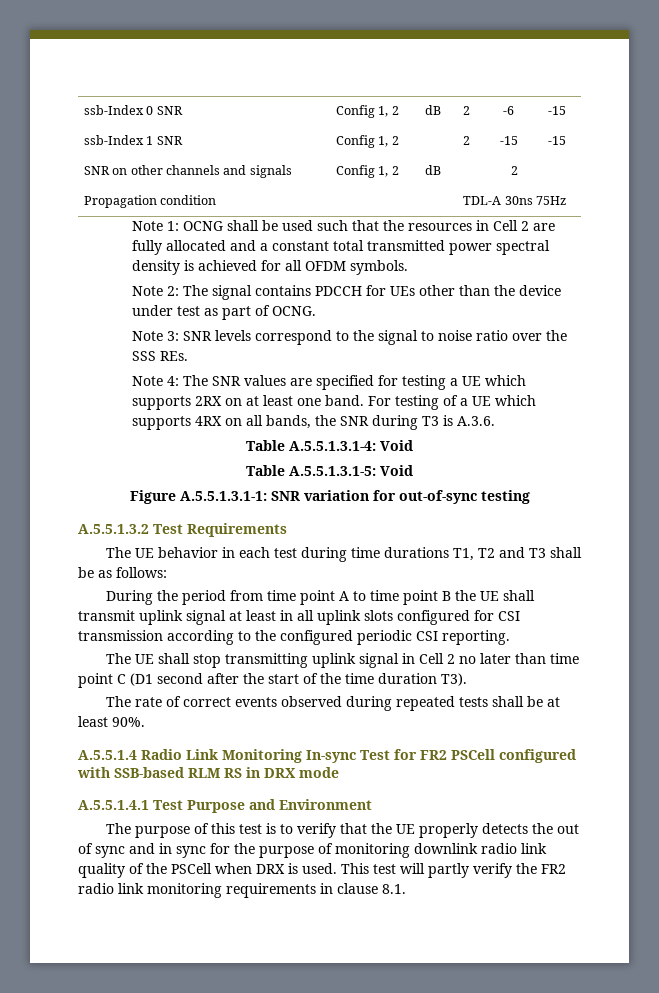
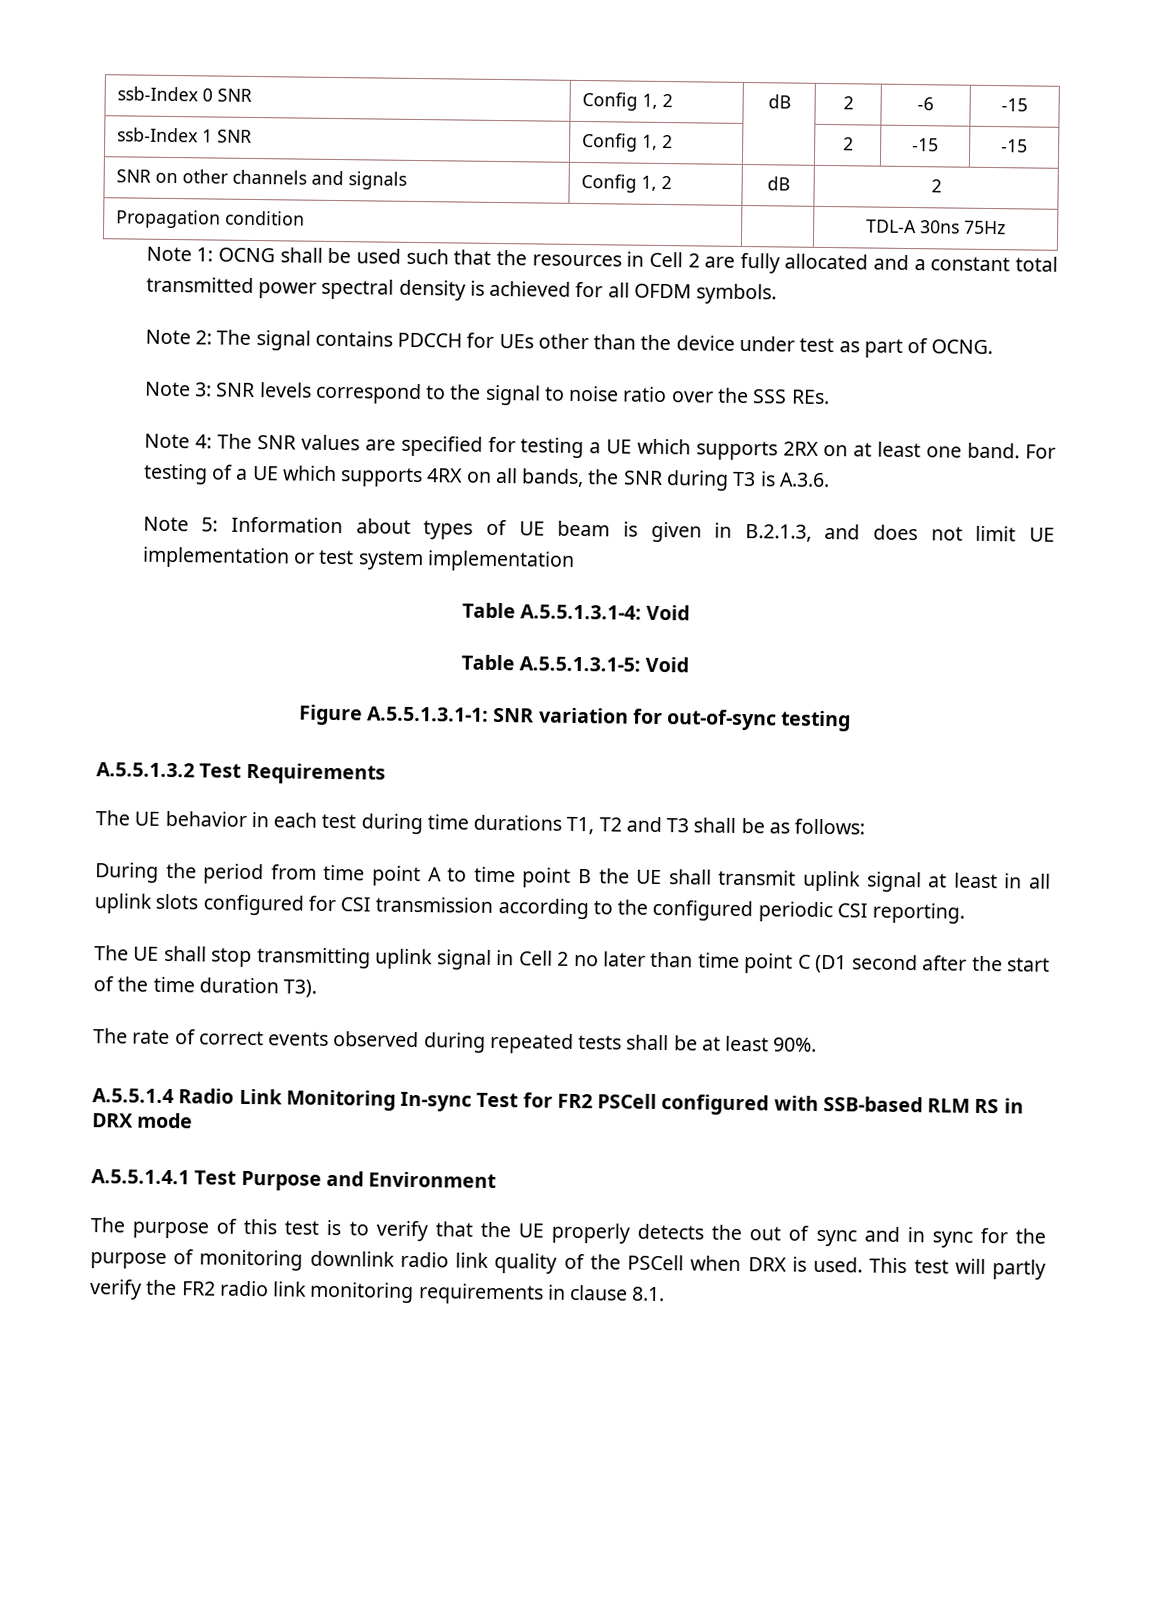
(496, 421) none -> [142,516,1055,543] [141,546,575,572] // Note 5: Information about types of UE beam is given in B.2.1.3, and does not limit UE implementation or test system implementation

